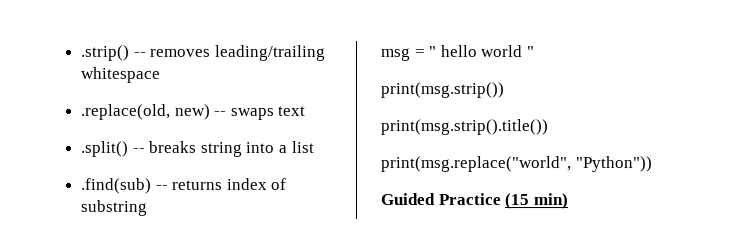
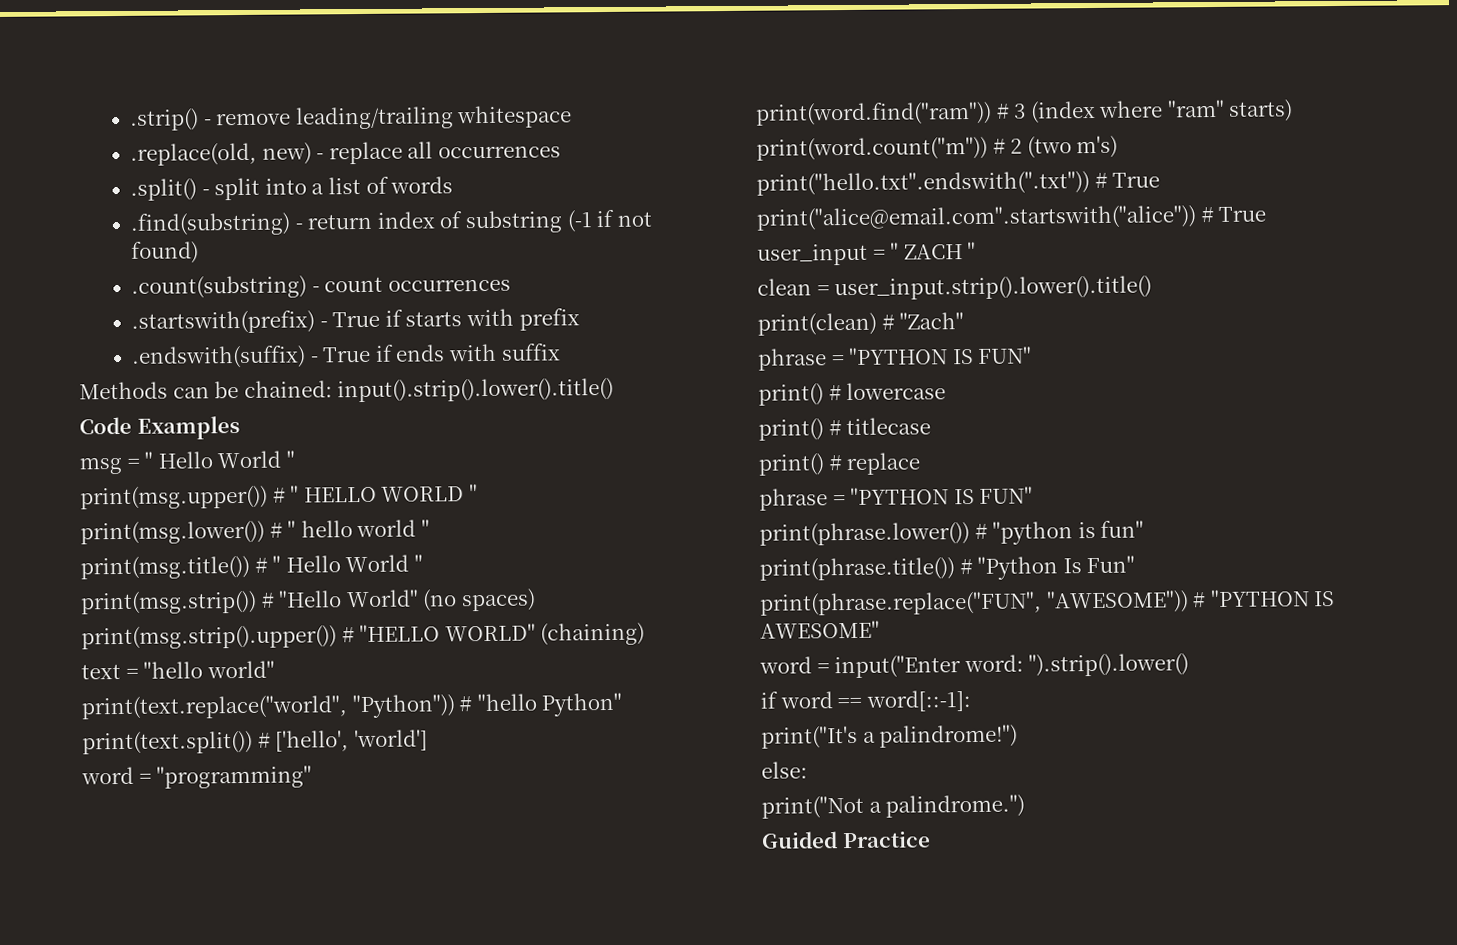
[133,48,212,57] -- removes -> [203,112,292,126] - remove
[214,105,307,120] [80,140,314,157] [80,177,287,194] [80,199,148,216] [381,45,535,62] [381,82,505,99] [380,119,549,136] [380,156,652,173] -- swaps text // .split() -- breaks string into a list // .find(sub) -- returns index of substring // msg = " hello world " // print(msg.strip()) // print(msg.strip().title()) // print(msg.replace("world", "Python")) -> [316,141,561,165] [130,176,454,201] [130,209,652,236] [131,241,200,264] [131,275,511,299] [131,308,580,334] [131,343,561,369] [79,377,615,403] [79,416,240,440] [79,450,295,475] [80,484,478,510] [80,519,430,545] [80,554,423,580] [80,588,536,615] [81,622,646,650] [81,660,275,680] [81,692,623,720] [82,729,428,755] [81,765,313,789] [755,99,1294,126] [756,135,1119,161] [756,171,1161,196] [756,205,1267,231] [757,241,977,266] [757,275,1153,301] [757,312,965,336] [757,346,1033,371] [758,382,947,406] [758,417,932,441] [758,452,922,476] [759,486,1034,511] [759,520,1145,546] [759,555,1136,581] [759,589,1336,616] [760,620,880,639] [759,653,1190,679] [760,690,971,712] [761,724,1019,749] [761,761,808,779] [761,794,1026,819] - replace all occurrences // .split() - split into a list of words // .find(substring) - return index of substring (-1 if not found) // .count(substring) - count occurrences // .startswith(prefix) - True if starts with prefix // .endswith(suffix) - True if ends with suffix // Methods can be chained: input().strip().lower().title() // Code Examples // msg = " Hello World " // print(msg.upper()) # " HELLO WORLD " // print(msg.lower()) # " hello world " // print(msg.title()) # " Hello World " // print(msg.strip()) # "Hello World" (no spaces) // print(msg.strip().upper()) # "HELLO WORLD" (chaining) // text = "hello world" // print(text.replace("world", "Python")) # "hello Python" // print(text.split()) # ['hello', 'world'] // word = "programming" // print(word.find("ram")) # 3 (index where "ram" starts) // print(word.count("m")) # 2 (two m's) // print("hello.txt".endswith(".txt")) # True // print("alice@email.com".startswith("alice")) # True // user_input = " ZACH " // clean = user_input.strip().lower().title() // print(clean) # "Zach" // phrase = "PYTHON IS FUN" // print() # lowercase // print() # titlecase // print() # replace // phrase = "PYTHON IS FUN" // print(phrase.lower()) # "python is fun" // print(phrase.title()) # "Python Is Fun" // print(phrase.replace("FUN", "AWESOME")) # "PYTHON IS AWESOME" // word = input("Enter word: ").strip().lower() // if word == word[::-1]: // print("It's a palindrome!") // else: // print("Not a palindrome.")
[504,193,568,210] (15 min) -> (931, 840) none

